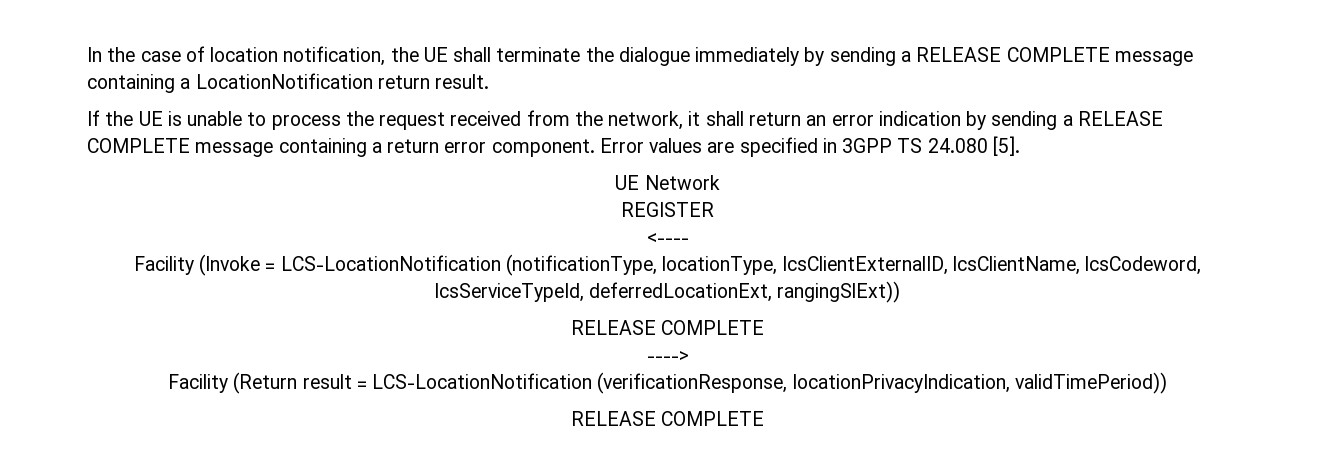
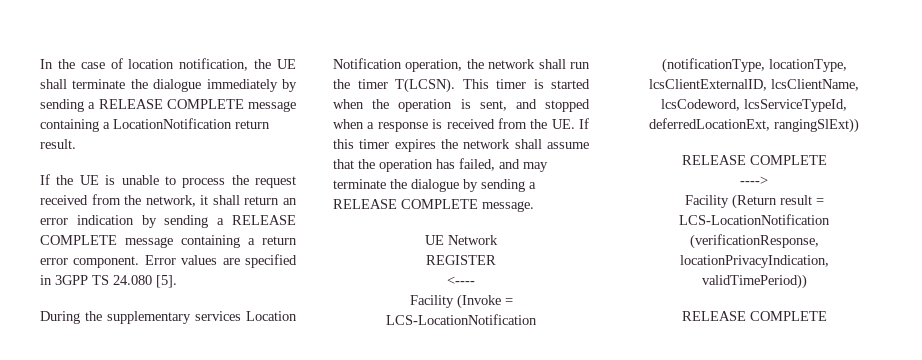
(1020, 146) none -> [40,311,297,324] [333,58,590,72] [333,78,590,93] [333,99,590,112] [333,118,589,132] [333,139,589,152] [333,158,548,172] [333,179,536,192] [333,199,534,212] // During the supplementary services Location Notification operation, the network shall run the timer T(LCSN). This timer is started when the operation is sent, and stopped when a response is received from the UE. If this timer expires the network shall assume that the operation has failed, and may terminate the dialogue by sending a RELEASE COMPLETE message.

